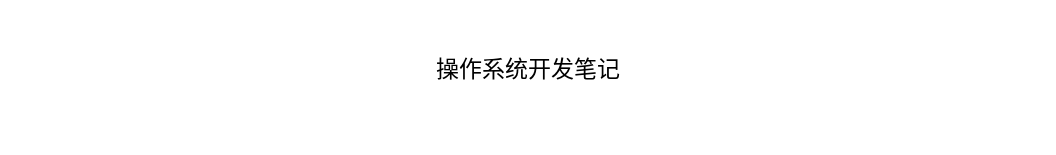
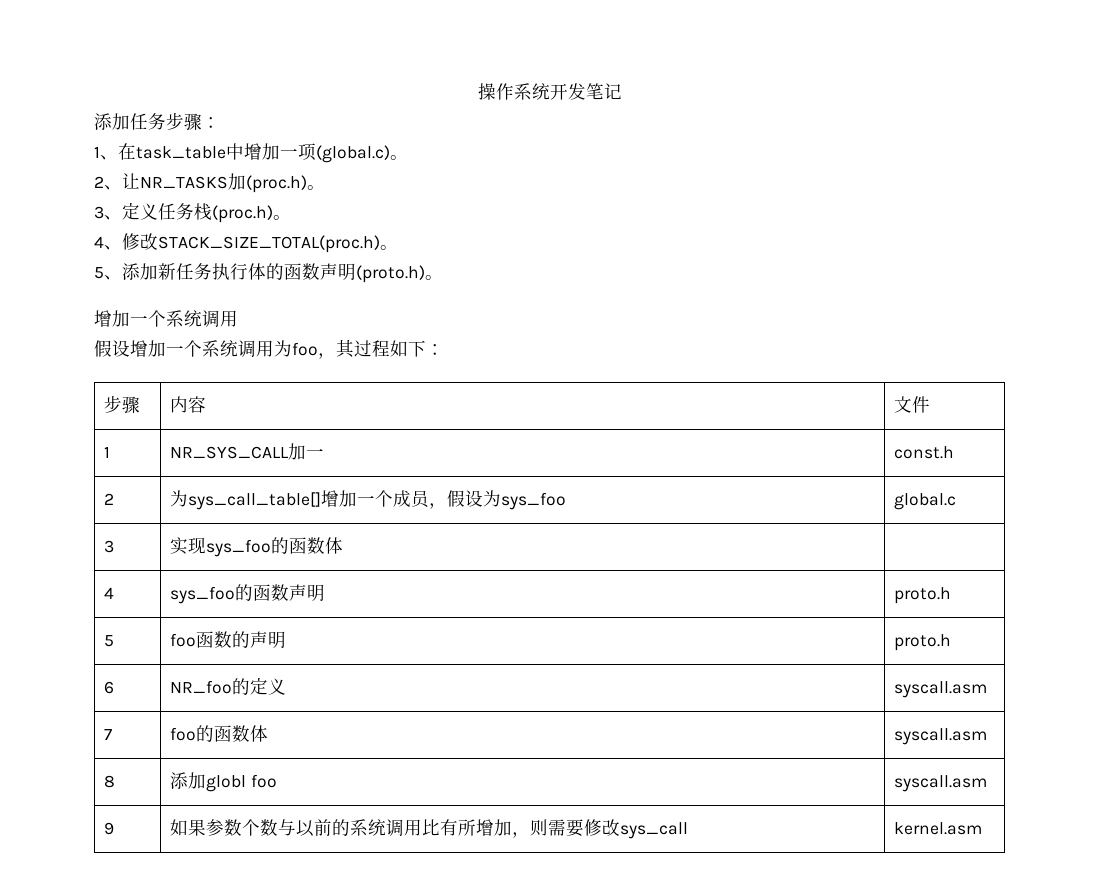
(620, 68) none -> [94,112,220,131] [94,143,408,163] [94,173,325,193] [94,202,291,223] [94,233,398,253] [94,263,443,283] [94,310,238,328] [94,339,444,359] [103,395,140,414] [169,396,206,413] [893,396,930,413] [103,446,110,458] [169,443,324,460] [893,446,954,459] [103,493,114,505] [169,490,566,510] [893,493,956,510] [103,540,114,553] [169,537,343,557] [103,587,114,599] [169,584,325,604] [893,587,951,604] [103,635,114,647] [169,631,286,649] [893,634,951,651] [103,681,114,694] [169,677,286,695] [893,681,987,698] [103,729,112,740] [169,725,268,742] [893,728,987,745] [103,775,115,788] [169,772,277,792] [893,775,987,792] [103,822,114,835] [169,819,688,839] [893,822,982,835] // 添加任务步骤： // 1、在task_table中增加一项(global.c)。 // 2、让NR_TASKS加(proc.h)。 // 3、定义任务栈(proc.h)。 // 4、修改STACK_SIZE_TOTAL(proc.h)。 // 5、添加新任务执行体的函数声明(proto.h)。 // 增加一个系统调用 // 假设增加一个系统调用为foo，其过程如下： // 步骤 | 内容 | 文件 // 1 | NR_SYS_CALL加一 | const.h // 2 | 为sys_call_table[]增加一个成员，假设为sys_foo | global.c // 3 | 实现sys_foo的函数体 | // 4 | sys_foo的函数声明 | proto.h // 5 | foo函数的声明 | proto.h // 6 | NR_foo的定义 | syscall.asm // 7 | foo的函数体 | syscall.asm // 8 | 添加globl foo | syscall.asm // 9 | 如果参数个数与以前的系统调用比有所增加，则需要修改sys_call | kernel.asm

